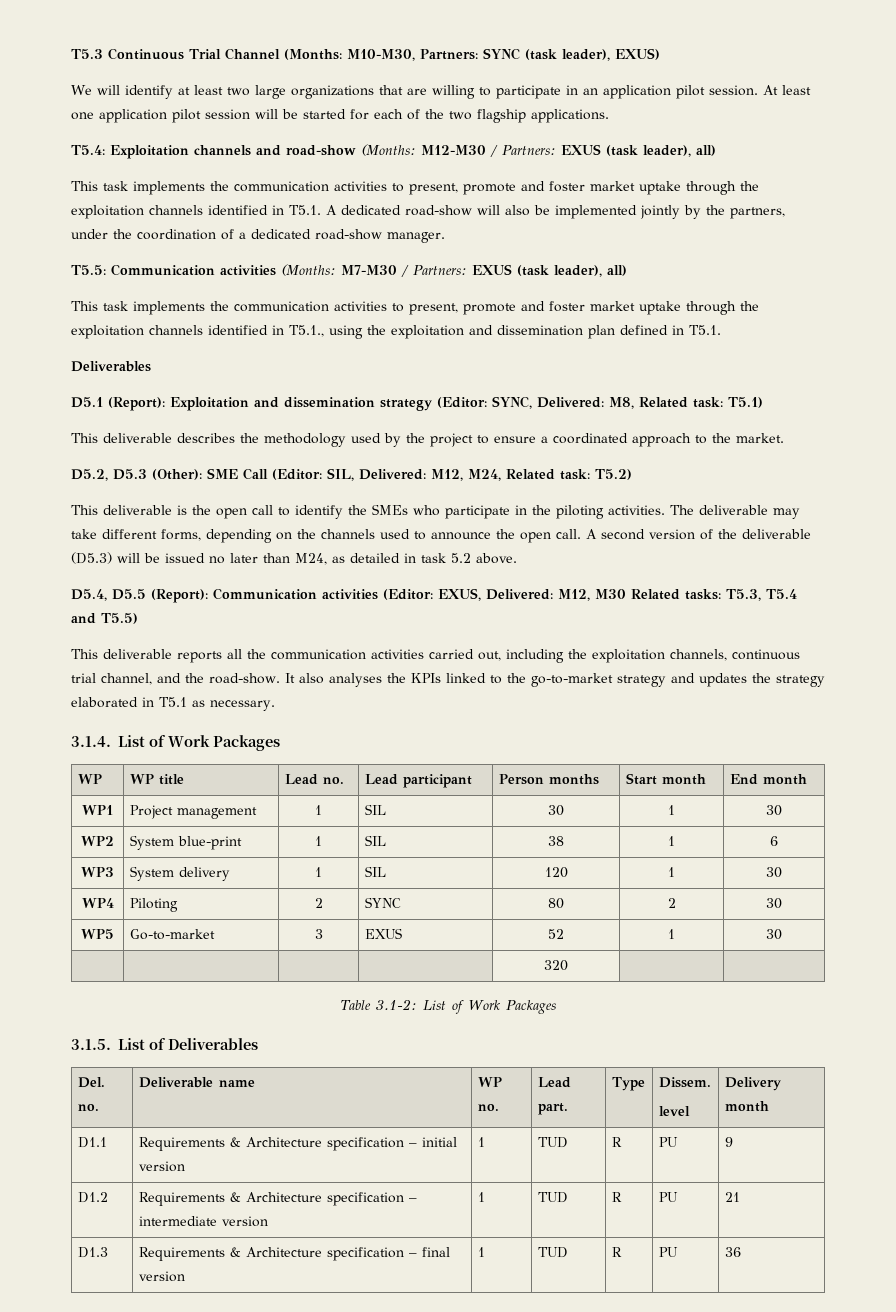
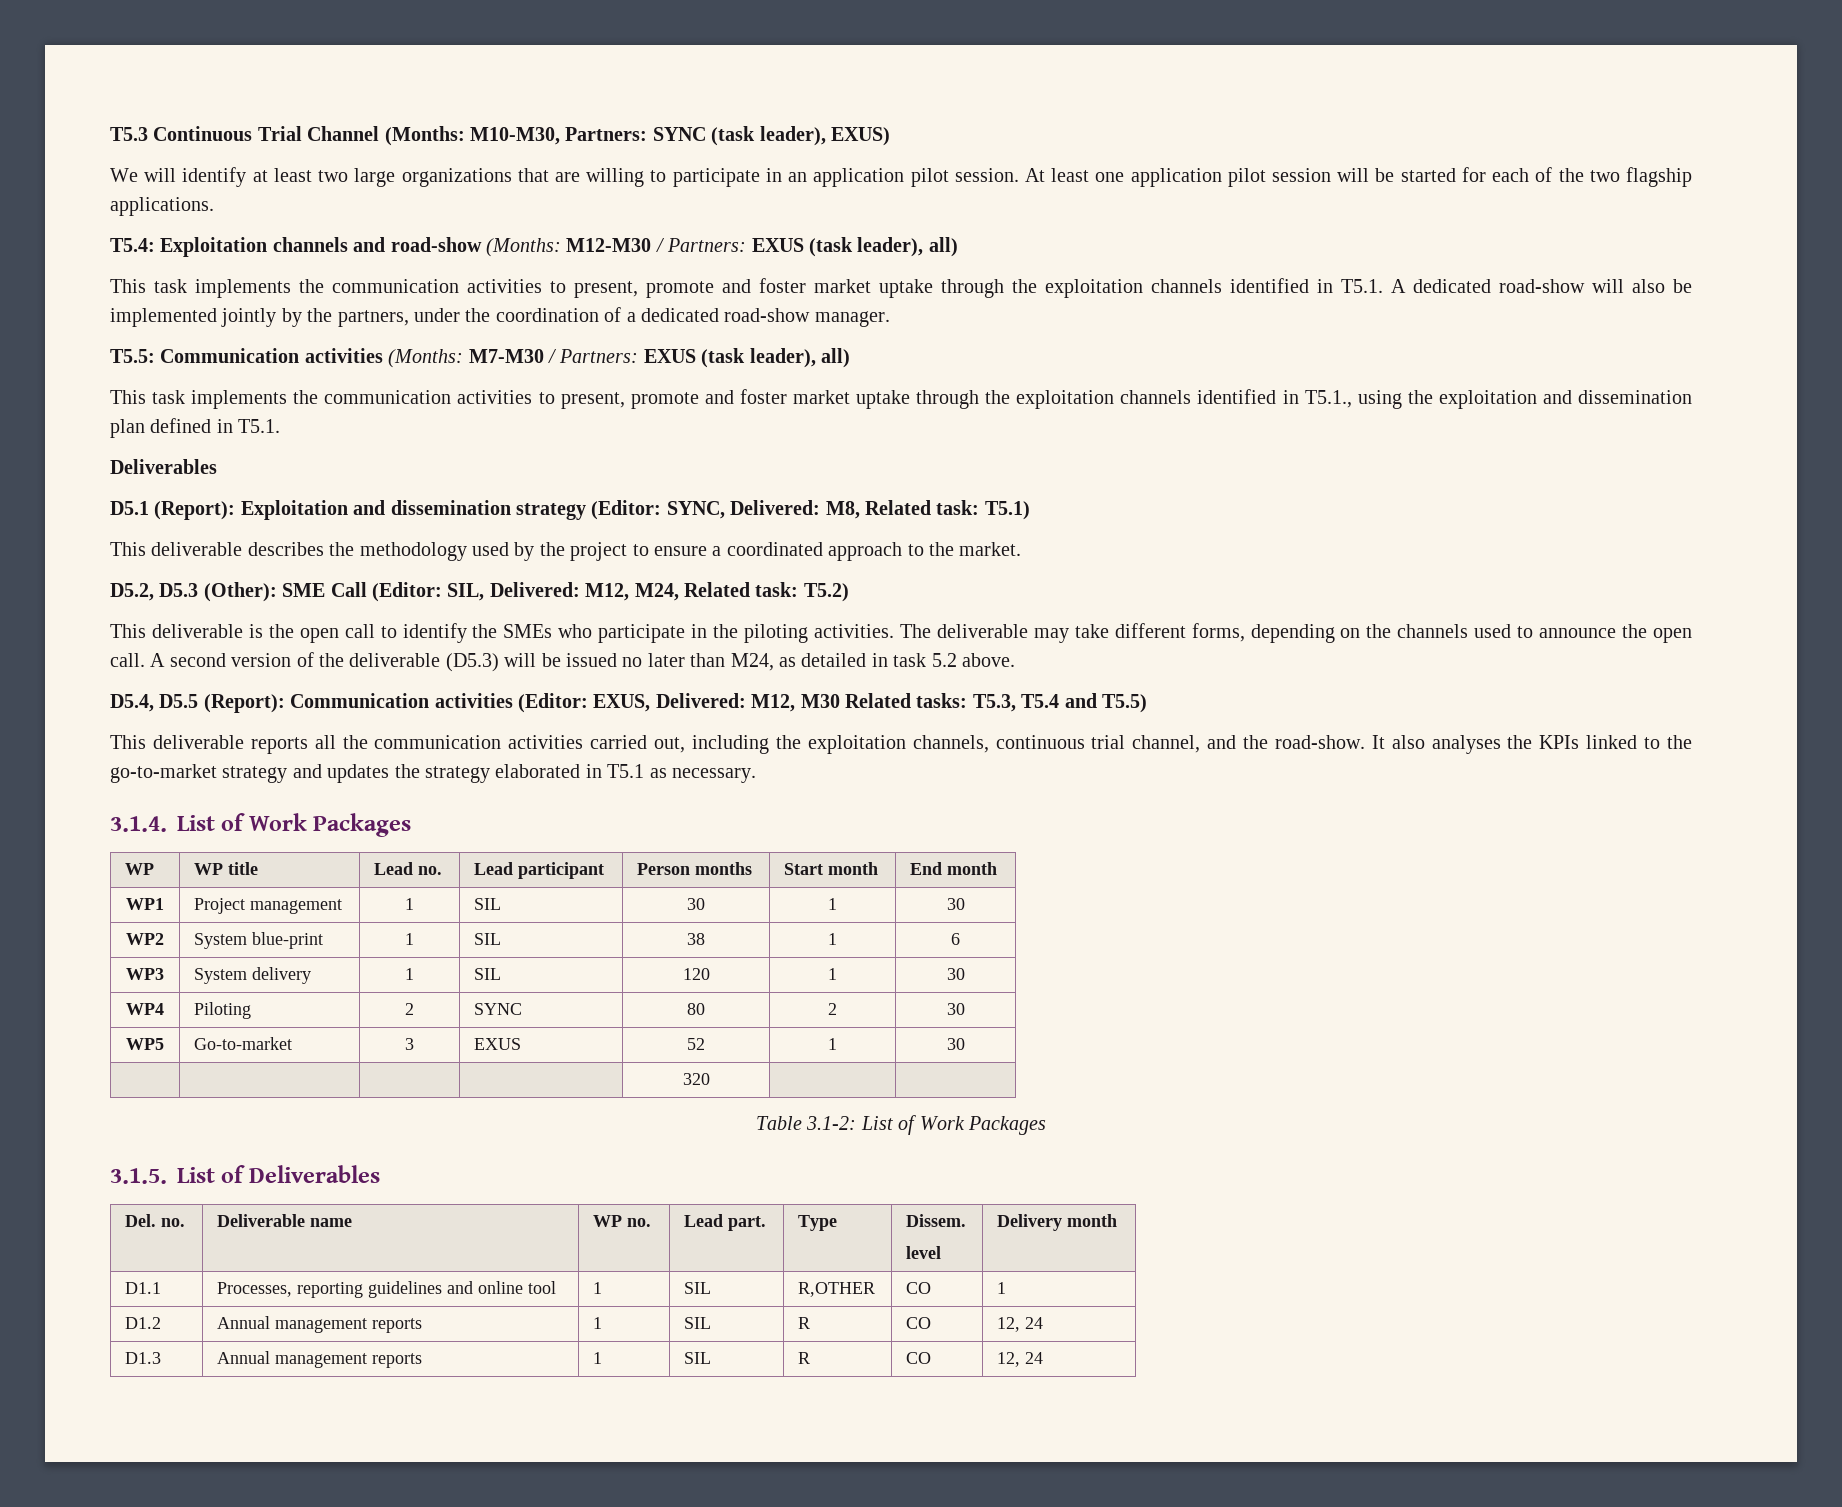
[138,1137,457,1151] [138,1161,185,1172] [477,1137,485,1147] [537,1137,568,1148] [611,1137,622,1147] [658,1137,678,1147] [724,1137,733,1147] [77,1192,108,1203] [138,1192,417,1206] [138,1216,268,1227] [477,1192,485,1202] [537,1192,568,1203] [611,1192,622,1202] [658,1192,678,1202] [724,1192,740,1202] [77,1247,108,1258] [138,1247,450,1261] [138,1271,185,1282] [477,1247,485,1257] [537,1247,568,1258] [611,1247,622,1257] [658,1247,678,1257] [724,1247,741,1257] Requirements & Architecture specification – initial version | 1 | TUD | R | PU | 9 // D1.2 | Requirements & Architecture specification – intermediate version | 1 | TUD | R | PU | 21 // D1.3 | Requirements & Architecture specification – final version | 1 | TUD | R | PU | 36 -> [217,1281,557,1298] [593,1282,603,1294] [684,1282,712,1294] [798,1282,876,1297] [906,1282,932,1294] [997,1282,1007,1294] [125,1317,162,1329] [217,1316,423,1333] [593,1317,603,1329] [684,1317,712,1329] [798,1317,811,1329] [906,1317,932,1329] [997,1317,1044,1332] [125,1352,162,1364] [217,1351,423,1368] [593,1352,603,1364] [684,1352,712,1364] [798,1352,811,1364] [906,1352,932,1364] [997,1352,1044,1367] Processes, reporting guidelines and online tool | 1 | SIL | R,OTHER | CO | 1 // D1.2 | Annual management reports | 1 | SIL | R | CO | 12, 24 // D1.3 | Annual management reports | 1 | SIL | R | CO | 12, 24

